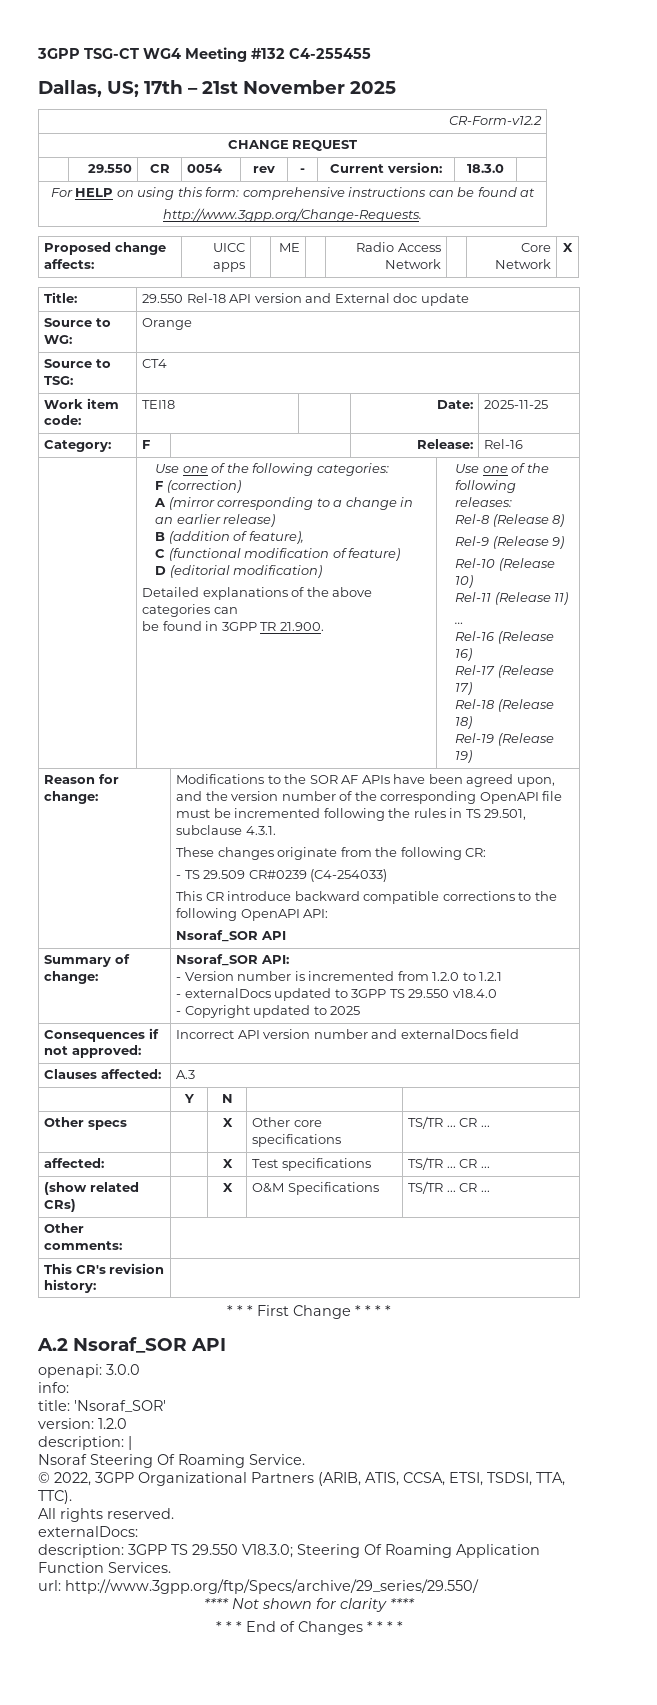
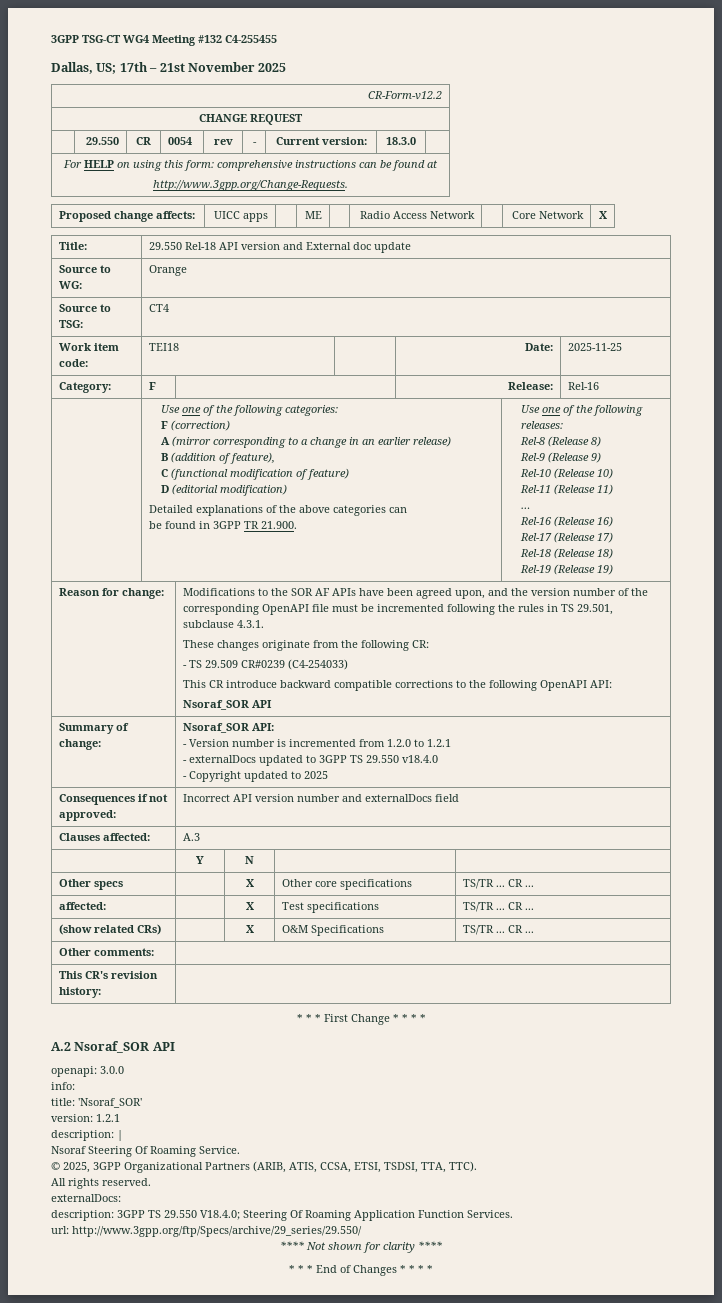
[98,1418,127,1429] 1.2.0 -> [96,1114,120,1122] 1.2.1
[54,1472,91,1486] 2022, -> [63,1162,90,1173] 2025,
[242,1544,293,1558] V18.3.0; -> [200,1210,240,1220] V18.4.0;

